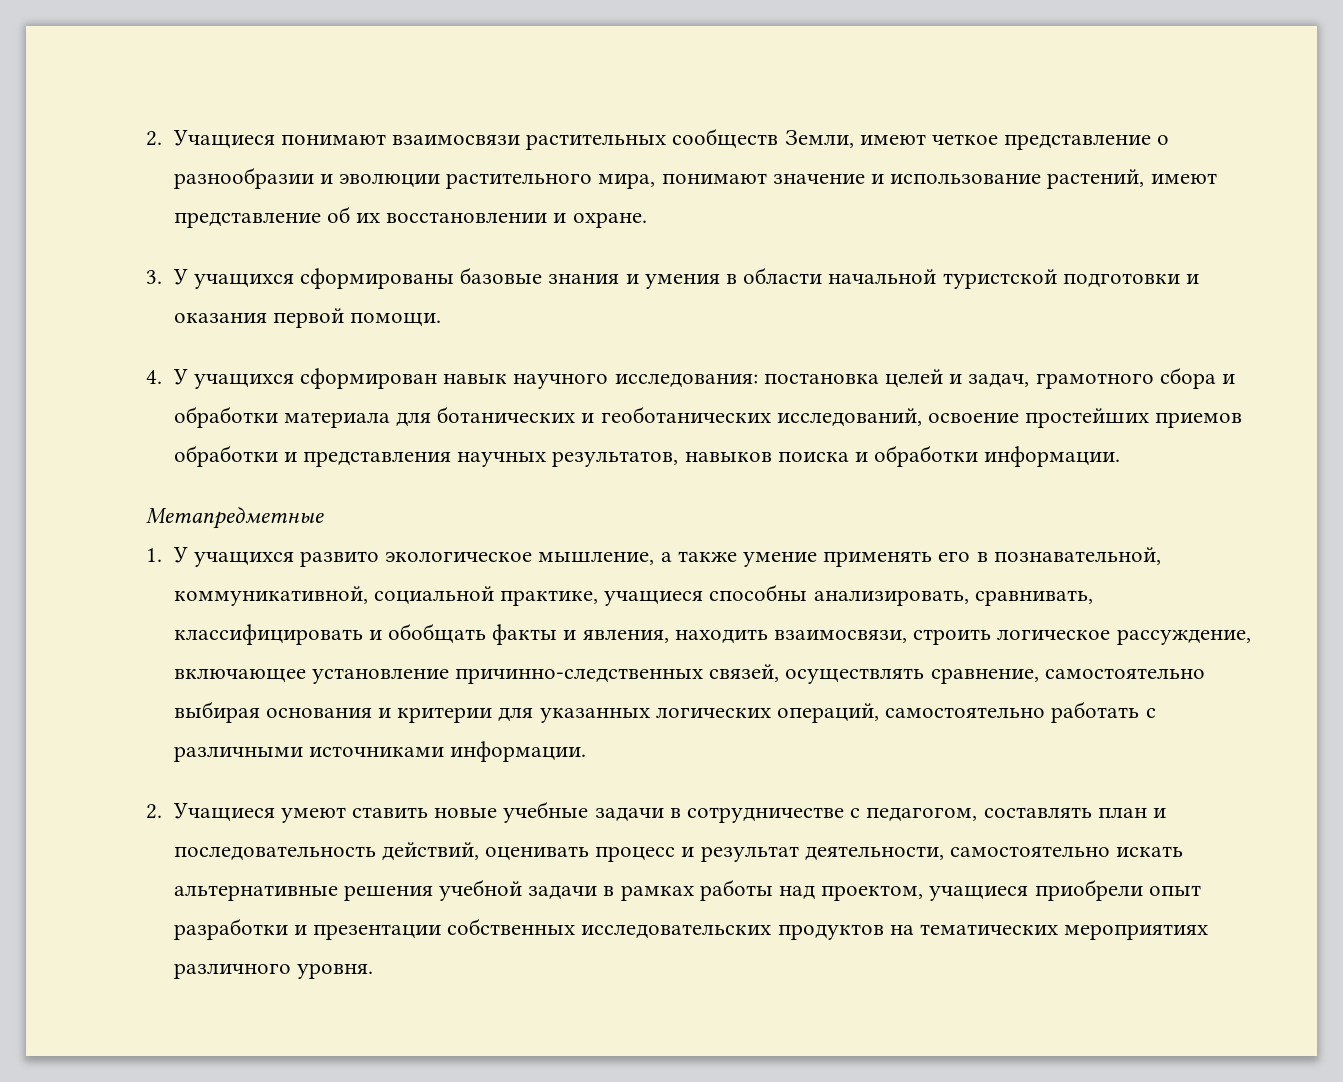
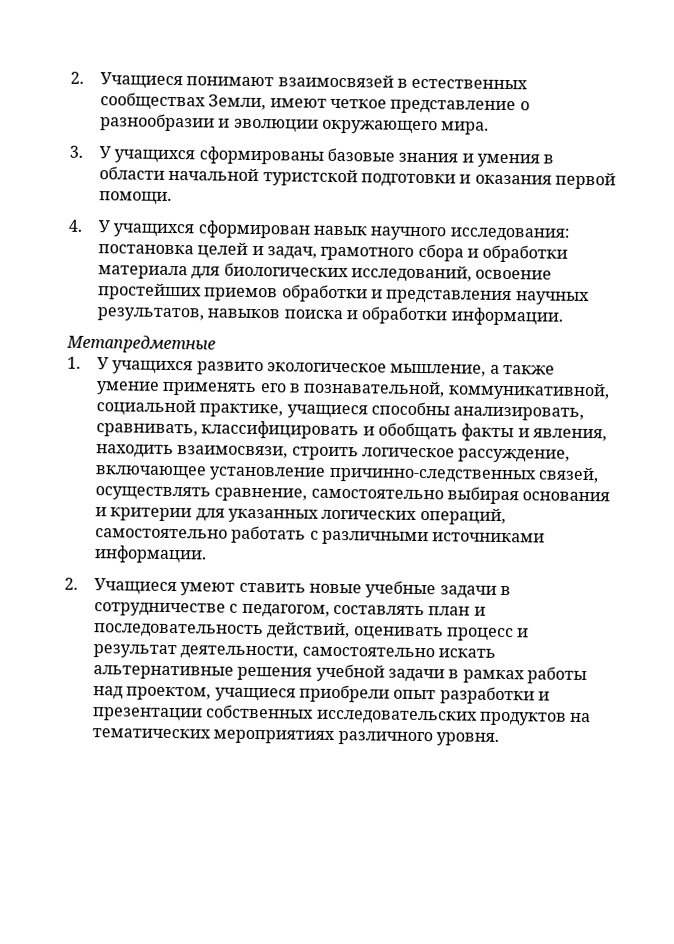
[391,128,779,150] взаимосвязи растительных сообществ -> [277,74,529,90] [100,92,207,111] взаимосвязей в естественных сообществах
[446,169,1217,189] [173,206,647,228] растительного мира, понимают значение и использование растений, имеют представление об их восстановлении и охране. -> [322,119,490,135] окружающего мира.
[437,406,771,423] ботанических и геоботанических -> [223,262,349,278] биологических

